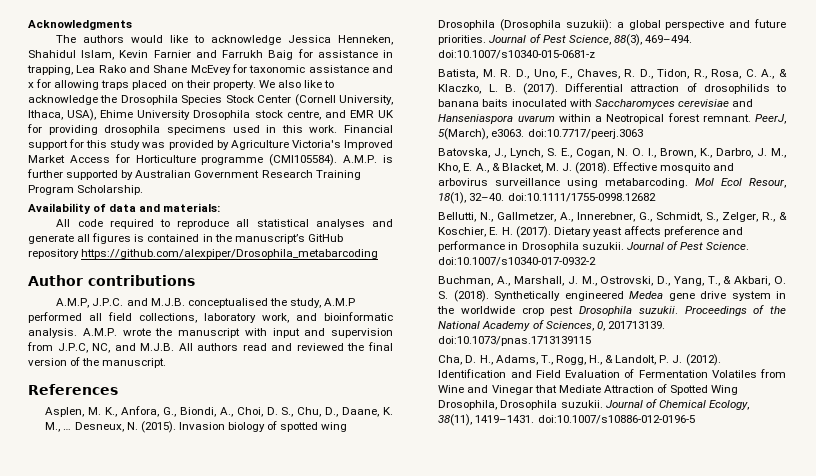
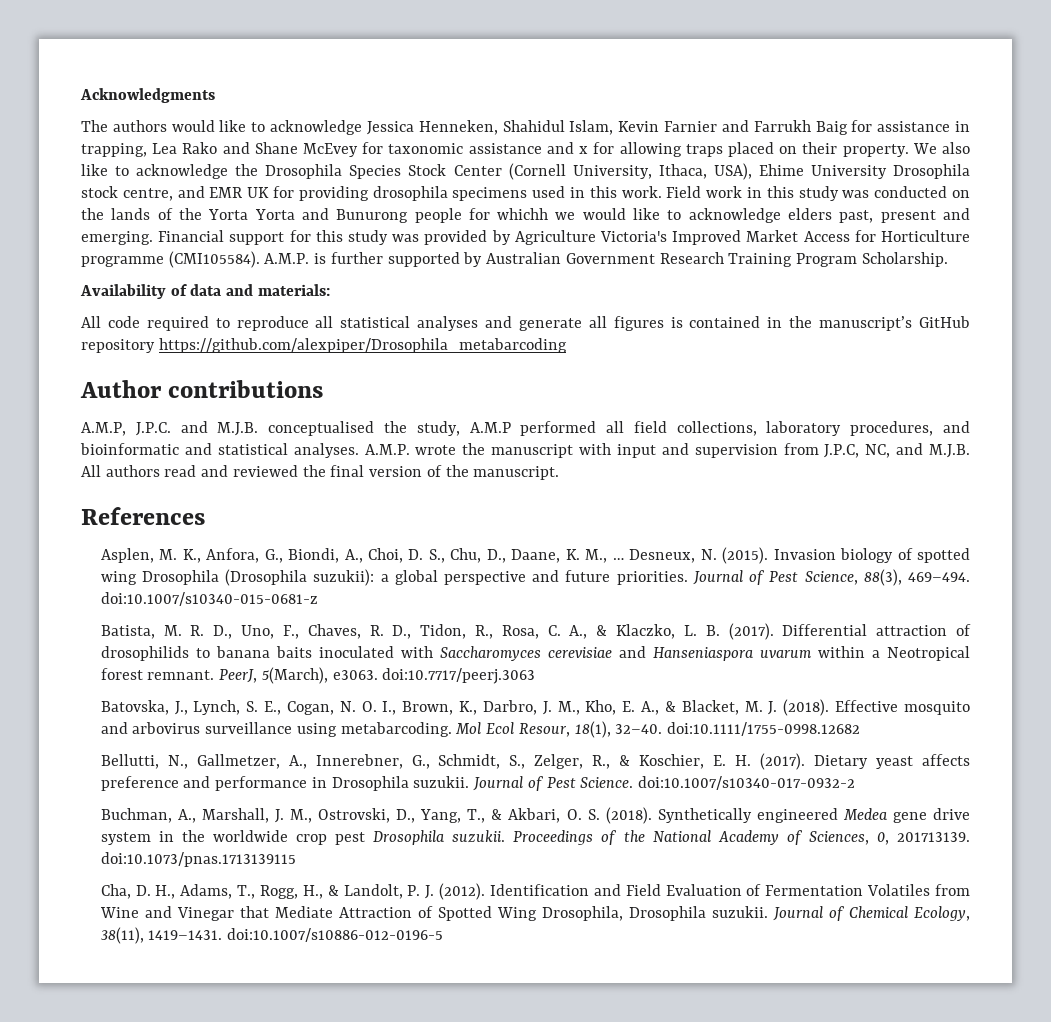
(338, 129) none -> [666,186,970,201] [81,208,970,223] [81,231,153,245] Field work in this study was conducted on the lands of the Yorta Yorta and Bunurong people for whichh we would like to acknowledge elders past, present and emerging.
[262,313,289,323] work, -> [850,421,934,436] procedures,
[28,328,77,338] analysis. -> [184,443,359,458] and statistical analyses.

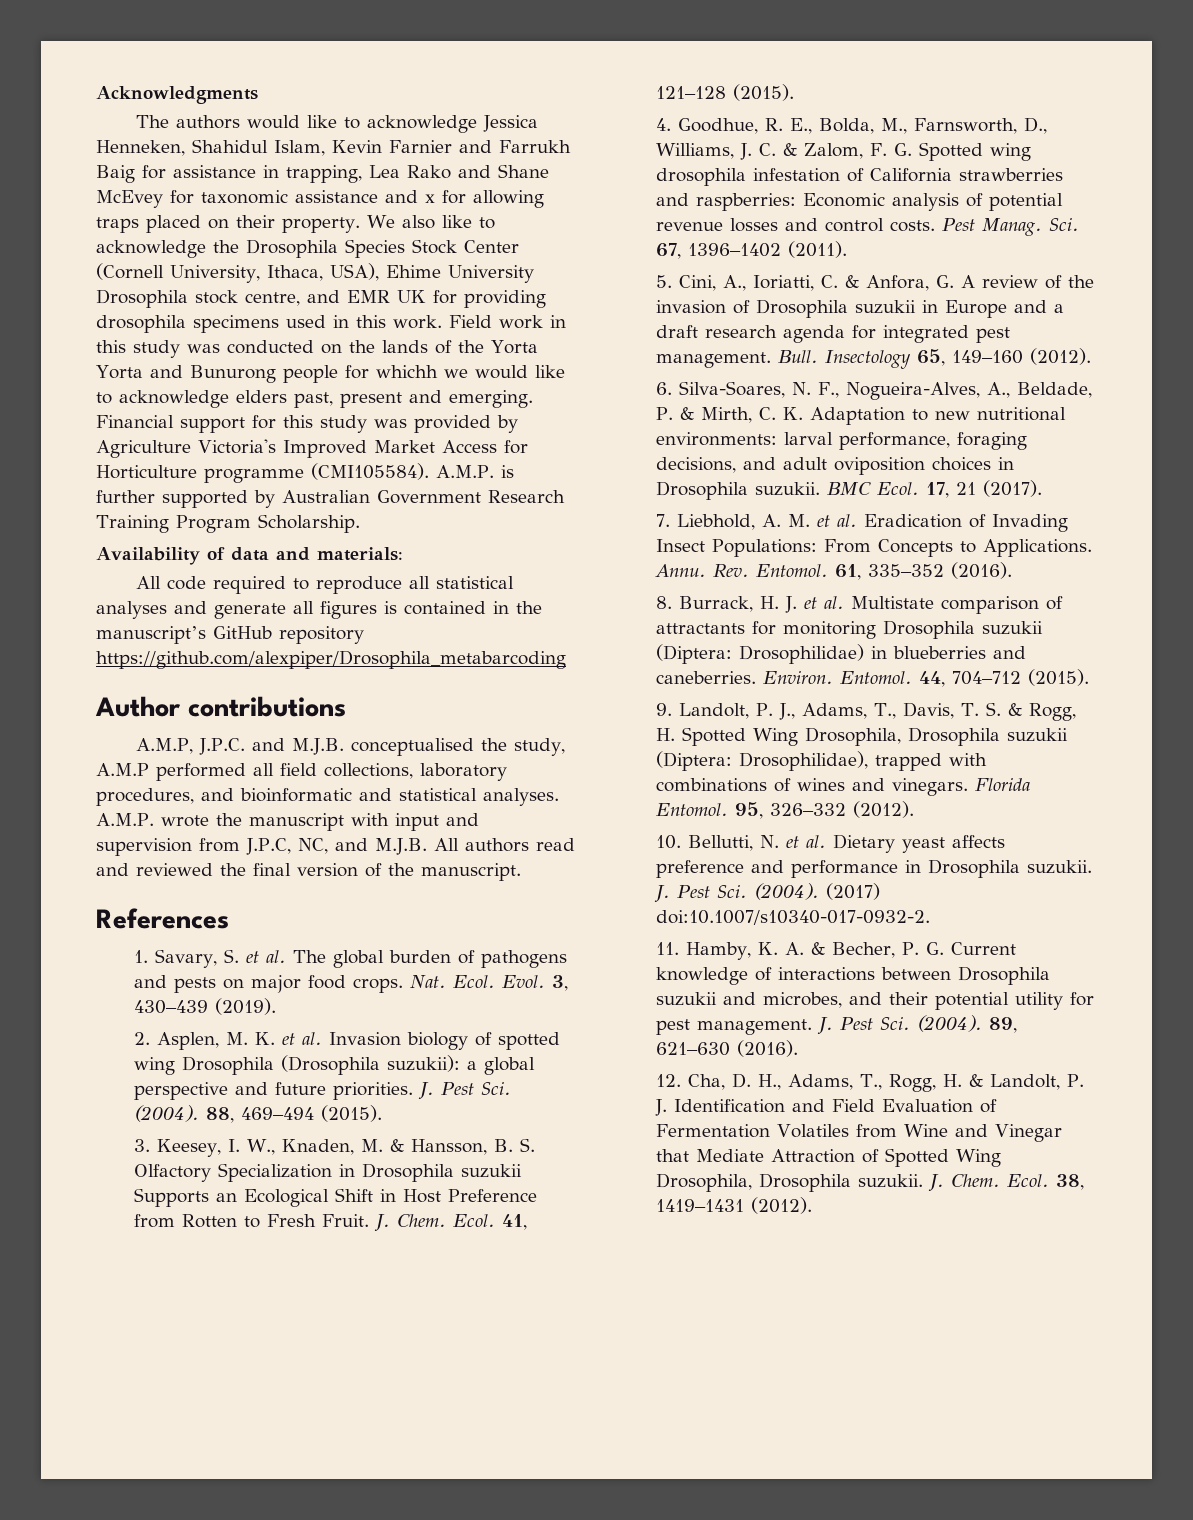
[100,547,769,564] Asplen, M. K., Anfora, G., Biondi, A., Choi, D. S., Chu, D., Daane, K. M., … Desneux, N. (2015). -> [133,949,567,968] [133,975,568,993] [133,998,276,1015] [133,1032,322,1050] 1. Savary, S. et al. The global burden of pathogens and pests on major food crops. Nat. Ecol. Evol. 3, 430–439 (2019). // 2. Asplen, M. K. et al.
[692,569,970,586] [100,592,318,606] [100,623,972,640] [100,646,970,661] [100,667,536,684] [100,699,971,716] [100,721,860,738] [100,753,806,770] Journal of Pest Science, 88(3), 469–494. doi:10.1007/s10340-015-0681-z // Batista, M. R. D., Uno, F., Chaves, R. D., Tidon, R., Rosa, C. A., & Klaczko, L. B. (2017). Differential attraction of drosophilids to banana baits inoculated with Saccharomyces cerevisiae and Hanseniaspora uvarum within a Neotropical forest remnant. PeerJ, 5(March), e3063. doi:10.7717/peerj.3063 // Batovska, J., Lynch, S. E., Cogan, N. O. I., Brown, K., Darbro, J. M., Kho, E. A., & Blacket, M. J. (2018). Effective mosquito and arbovirus surveillance using metabarcoding. Mol Ecol Resour, 18(1), 32–40. doi:10.1111/1755-0998.12682 // Bellutti, N., Gallmetzer, A., Innerebner, G., Schmidt, S., Zelger, R., & Koschier, E. H. (2017). -> [417,1082,511,1099] [133,1105,382,1123] [133,1138,535,1157] [133,1163,522,1182] [133,1188,537,1207] [133,1214,527,1231] [655,84,794,101] [655,117,1047,134] [655,142,1031,161] [655,168,1063,186] [655,193,1063,211] [655,218,1079,236] [655,241,847,259] [655,275,1094,291] [655,299,1064,318] [655,325,1010,343] [655,348,1091,369] [655,381,1092,400] [655,407,1066,425] [655,432,1027,450] [655,457,1014,475] [655,480,1042,500] [655,514,1068,532] [655,539,1092,557] [654,562,1012,580] [655,596,1063,614] [655,620,1043,639] [655,644,1026,664] [655,669,1089,687] [655,702,1076,721] [655,727,1068,746] [655,751,987,771] [655,778,1030,796] [655,801,914,819] [655,835,826,851] J. Pest Sci. (2004). 88, 469–494 (2015). // 3. Keesey, I. W., Knaden, M. & Hansson, B. S. Olfactory Specialization in Drosophila suzukii Supports an Ecological Shift in Host Preference from Rotten to Fresh Fruit. J. Chem. Ecol. 41, 121–128 (2015). // 4. Goodhue, R. E., Bolda, M., Farnsworth, D., Williams, J. C. & Zalom, F. G. Spotted wing drosophila infestation of California strawberries and raspberries: Economic analysis of potential revenue losses and control costs. Pest Manag. Sci. 67, 1396–1402 (2011). // 5. Cini, A., Ioriatti, C. & Anfora, G. A review of the invasion of Drosophila suzukii in Europe and a draft research agenda for integrated pest management. Bull. Insectology 65, 149–160 (2012). // 6. Silva-Soares, N. F., Nogueira-Alves, A., Beldade, P. & Mirth, C. K. Adaptation to new nutritional environments: larval performance, foraging decisions, and adult oviposition choices in Drosophila suzukii. BMC Ecol. 17, 21 (2017). // 7. Liebhold, A. M. et al. Eradication of Invading Insect Populations: From Concepts to Applications. Annu. Rev. Entomol. 61, 335–352 (2016). // 8. Burrack, H. J. et al. Multistate comparison of attractants for monitoring Drosophila suzukii (Diptera: Drosophilidae) in blueberries and caneberries. Environ. Entomol. 44, 704–712 (2015). // 9. Landolt, P. J., Adams, T., Davis, T. S. & Rogg, H. Spotted Wing Drosophila, Drosophila suzukii (Diptera: Drosophilidae), trapped with combinations of wines and vinegars. Florida Entomol. 95, 326–332 (2012). // 10. Bellutti, N. et al.
[473,776,855,791] [100,807,971,824] [100,830,971,845] [100,852,296,867] Journal of Pest Science. doi:10.1007/s10340-017-0932-2 // Buchman, A., Marshall, J. M., Ostrovski, D., Yang, T., & Akbari, O. S. (2018). Synthetically engineered Medea gene drive system in the worldwide crop pest Drosophila suzukii. Proceedings of the National Academy of Sciences, 0, 201713139. doi:10.1073/pnas.1713139115 // -> [653,883,880,902] [655,910,930,925] [655,942,1016,960] [655,966,1050,985] [655,992,1094,1010] [655,1015,1017,1035] [655,1040,798,1057] [655,1074,681,1087] J. Pest Sci. (2004). (2017) doi:10.1007/s10340-017-0932-2. // 11. Hamby, K. A. & Becher, P. G. Current knowledge of interactions between Drosophila suzukii and microbes, and their potential utility for pest management. J. Pest Sci. (2004). 89, 621–630 (2016). // 12.
[302,885,323,899] H., -> [942,1074,962,1087] H.
[439,883,486,900] (2012). -> (667, 1107) none
[772,906,971,921] [100,927,444,944] Journal of Chemical Ecology, 38(11), 1419–1431. doi:10.1007/s10886-012-0196-5 -> [927,1174,1084,1191] [655,1197,812,1214] J. Chem. Ecol. 38, 1419–1431 (2012).

